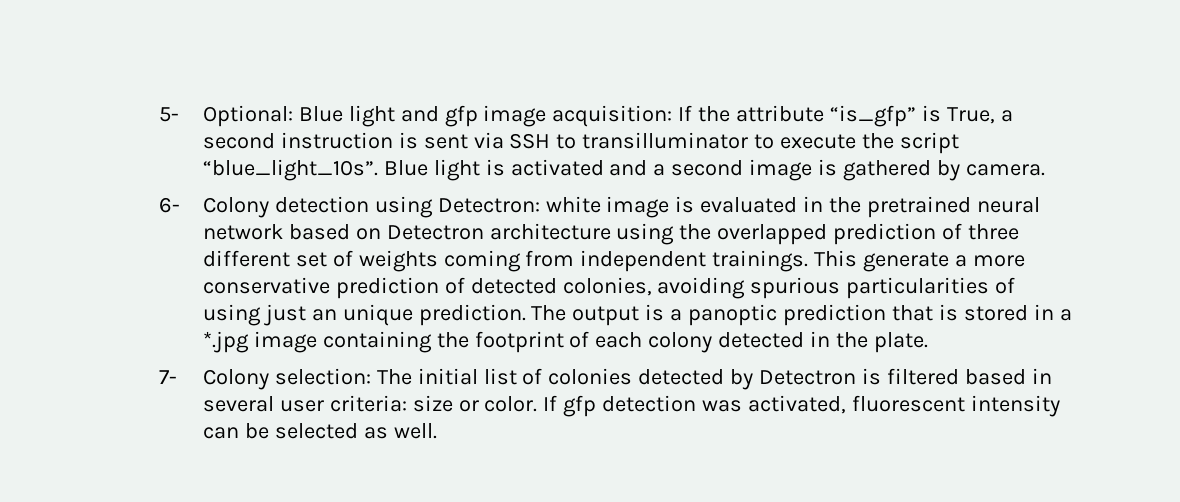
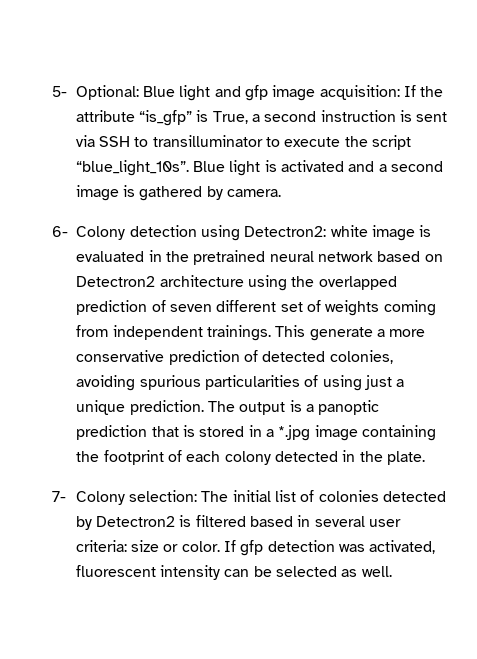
[437,198,540,213] Detectron: -> [244,226,327,237] Detectron2:
[386,225,484,240] Detectron -> [76,276,156,287] Detectron2
[968,224,1020,240] three -> [170,304,213,312] seven
[311,309,337,321] an -> [396,379,405,387] a
[759,370,857,385] Detectron -> [96,516,176,527] Detectron2

